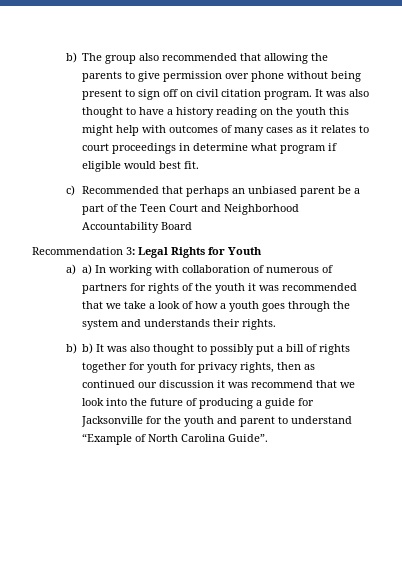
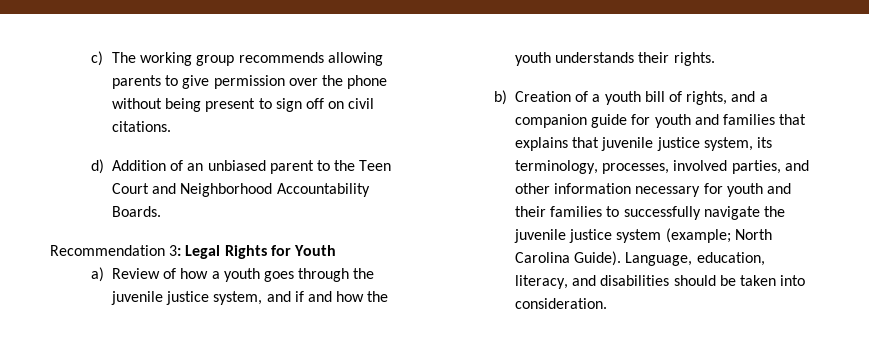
[65,52,329,64] b) The group also recommended that allowing the -> [91,51,383,66] c) The working group recommends allowing
(250, 76) none -> [321,75,343,86] the
[221,89,370,100] [82,107,350,118] [82,125,370,136] [82,143,338,154] [82,161,200,172] [65,185,361,197] [82,204,119,215] citation program. It was also thought to have a history reading on the youth this might help with outcomes of many cases as it relates to court proceedings in determine what program if eligible would best fit. // c) Recommended that perhaps an unbiased parent be a part of -> [112,121,172,132] [91,159,331,174] citations. // d) Addition of an unbiased parent to
[161,222,193,230] Board -> [112,206,162,217] Boards.
[82,264,334,276] [82,283,358,294] [82,301,181,309] a) In working with collaboration of numerous of partners for rights of the youth it was recommended that we take a look -> [112,268,161,279] Review
[82,319,277,330] [65,343,351,355] [82,362,316,373] [82,380,356,388] [82,398,315,409] [81,416,353,427] [82,433,269,445] system and understands their rights. // b) b) It was also thought to possibly put a bill of rights together for youth for privacy rights, then as continued our discussion it was recommend that we look into the future of producing a guide for Jacksonville for the youth and parent to understand “Example of North Carolina Guide”. -> [111,291,389,305] [515,52,715,66] [494,90,768,105] [515,114,807,128] [515,137,773,151] [515,160,809,174] [515,183,792,197] [515,206,786,220] [514,228,772,243] [515,251,765,266] [515,275,806,289] [515,298,608,309] juvenile justice system, and if and how the youth understands their rights. // b) Creation of a youth bill of rights, and a companion guide for youth and families that explains that juvenile justice system, its terminology, processes, involved parties, and other information necessary for youth and their families to successfully navigate the juvenile justice system (example; North Carolina Guide). Language, education, literacy, and disabilities should be taken into consideration.

